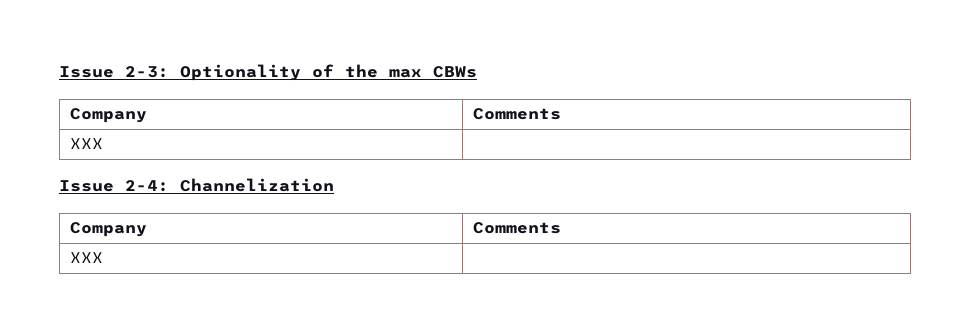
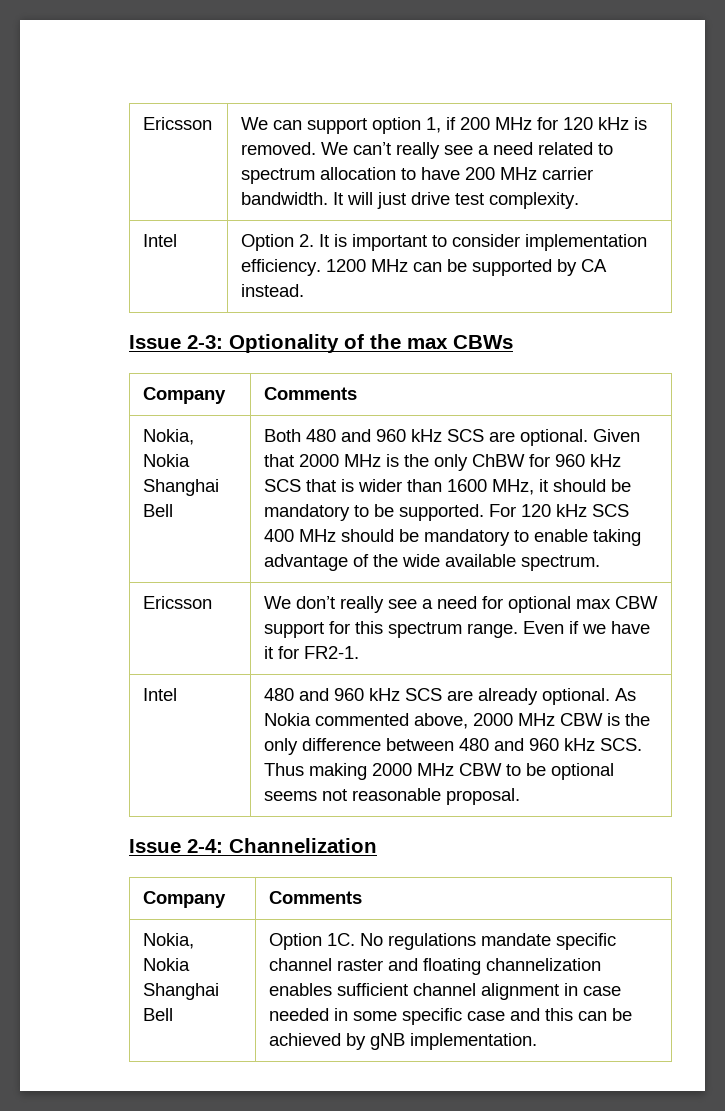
(59, 72) none -> [143,117,213,130] [241,117,648,134] [241,142,614,159] [241,167,594,184] [241,192,580,209] [143,234,178,247] [241,234,648,251] [241,259,608,276] [241,284,305,297] Ericsson | We can support option 1, if 200 MHz for 120 kHz is removed. We can’t really see a need related to spectrum allocation to have 200 MHz carrier bandwidth. It will just drive test complexity. // Intel | Option 2. It is important to consider implementation efficiency. 1200 MHz can be supported by CA instead. //
[70,138,104,149] XXX | -> [143,429,195,445] [143,454,191,467] [143,479,220,496] [143,504,174,517] [264,429,641,446] [264,454,622,471] [264,479,632,495] [264,504,630,521] [264,529,642,546] [264,554,601,571] [143,596,213,609] [264,596,659,613] [264,621,651,638] [264,646,360,659] [143,688,178,701] [264,688,637,705] [264,713,651,729] [264,738,643,755] [264,763,615,780] [264,788,521,805] Nokia, Nokia Shanghai Bell | Both 480 and 960 kHz SCS are optional. Given that 2000 MHz is the only ChBW for 960 kHz SCS that is wider than 1600 MHz, it should be mandatory to be supported. For 120 kHz SCS 400 MHz should be mandatory to enable taking advantage of the wide available spectrum. // Ericsson | We don’t really see a need for optional max CBW support for this spectrum range. Even if we have it for FR2-1. // Intel | 480 and 960 kHz SCS are already optional. As Nokia commented above, 2000 MHz CBW is the only difference between 480 and 960 kHz SCS. Thus making 2000 MHz CBW to be optional seems not reasonable proposal.
[70,252,104,263] XXX | -> [143,933,195,949] [143,958,191,971] [143,983,220,1000] [143,1008,174,1021] [269,933,617,950] [269,958,602,975] [269,983,622,1000] [269,1008,633,1025] [269,1033,538,1050] Nokia, Nokia Shanghai Bell | Option 1C. No regulations mandate specific channel raster and floating channelization enables sufficient channel alignment in case needed in some specific case and this can be achieved by gNB implementation.

